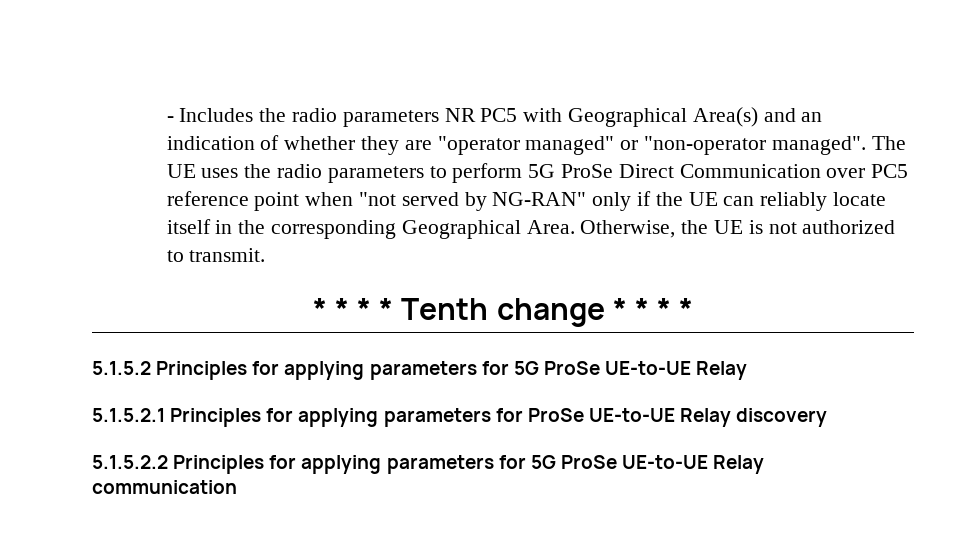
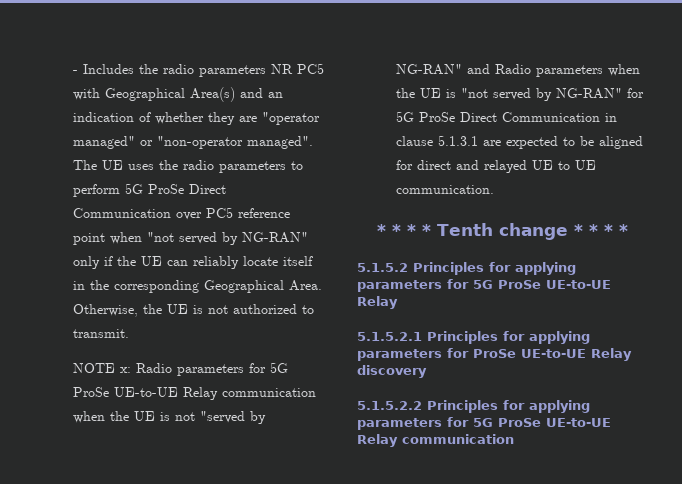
(266, 255) none -> [72,362,288,376] [72,387,316,400] [72,411,266,424] [395,64,640,77] [395,88,644,101] [395,111,617,122] [395,135,643,149] [395,160,596,173] [395,185,494,194] // NOTE x: Radio parameters for 5G ProSe UE-to-UE Relay communication when the UE is not "served by NG-RAN" and Radio parameters when the UE is "not served by NG-RAN" for 5G ProSe Direct Communication in clause 5.1.3.1 are expected to be aligned for direct and relayed UE to UE communication.

